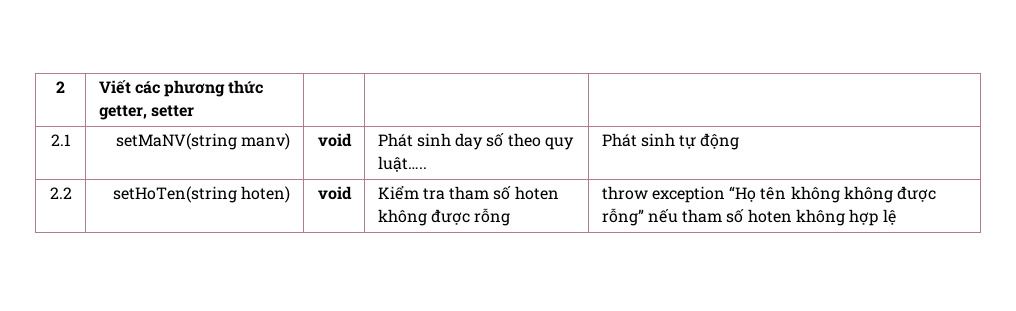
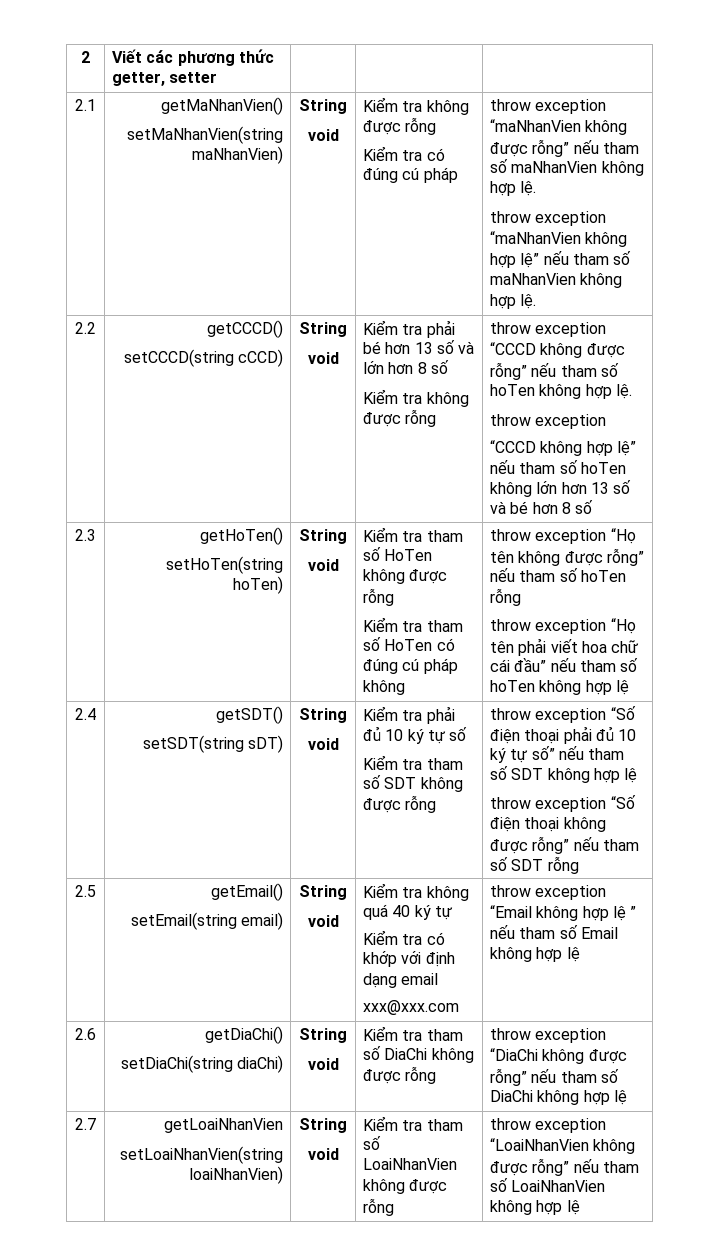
[116,133,291,150] [317,133,352,147] [377,133,575,150] [377,156,427,172] [601,133,740,150] [50,187,73,199] [113,186,291,203] [317,186,352,200] [377,185,559,200] [377,208,511,226] [601,186,937,203] [601,208,792,226] setMaNV(string manv) | void | Phát sinh day số theo quy luật….. | Phát sinh tự động // 2.2 | setHoTen(string hoten) | void | Kiểm tra tham số hoten không được rỗng | throw exception “Họ tên không không được rỗng” nếu tham số hoten -> [160,97,283,115] [126,126,283,144] [191,146,283,164] [299,99,347,114] [307,129,339,141] [363,97,469,115] [363,117,437,135] [363,146,445,161] [363,167,458,183] [490,99,607,114] [490,119,628,135] [490,139,639,157] [490,159,644,176] [490,181,537,196] [490,211,607,226] [490,231,628,247] [490,251,632,268] [490,273,623,288] [490,294,537,309] [75,322,96,334] [206,320,283,338] [123,349,283,367] [299,322,347,337] [307,352,339,364] [363,320,455,338] [363,340,475,354] [363,360,449,374] [363,389,469,407] [363,409,437,427] [490,322,607,337] [490,342,625,358] [490,362,619,380] [490,384,632,399] [490,414,607,429] [490,440,636,456] [490,460,626,474] [490,480,632,497] [490,500,594,514] [75,529,96,541] [199,527,283,545] [165,556,283,574] [232,576,283,594] [299,529,347,544] [307,559,339,571] [363,527,463,542] [363,547,433,561] [363,569,448,584] [363,588,395,606] [363,617,463,632] [363,637,455,651] [363,658,458,674] [363,680,406,695] [490,528,636,544] [490,548,644,566] [490,568,626,582] [490,588,522,606] [490,618,636,634] [490,638,640,656] [490,658,639,672] [490,680,629,695] [75,708,96,720] [215,706,283,724] [142,735,283,753] [299,708,347,723] [307,738,339,750] [363,706,455,724] [363,726,468,744] [363,755,463,770] [363,775,463,792] [363,795,437,813] [490,706,636,723] [490,726,637,744] [490,746,625,763] [490,766,638,783] [490,795,636,812] [490,817,606,832] [490,836,639,854] [490,856,579,874] [75,885,96,897] [210,883,283,901] [130,912,283,930] [299,885,347,900] [307,915,339,927] [363,883,469,901] [363,904,453,920] [363,930,445,945] [363,951,455,967] [363,973,439,988] [363,1000,460,1015] [490,885,607,900] [490,905,637,921] [490,925,618,939] [490,947,580,962] [75,1028,96,1040] [204,1026,283,1044] [120,1055,283,1073] [299,1028,347,1043] [307,1058,339,1070] [363,1026,463,1041] [363,1046,474,1063] [363,1066,437,1084] [490,1028,607,1043] [490,1048,627,1064] [490,1068,619,1086] [490,1090,627,1105] [75,1118,96,1130] [163,1118,283,1133] [119,1146,283,1164] [188,1166,283,1184] [299,1118,347,1133] [307,1148,339,1160] [363,1116,463,1131] [363,1136,382,1150] [363,1158,458,1170] [363,1179,448,1194] [363,1198,395,1216] [490,1118,607,1133] [490,1138,636,1154] [490,1158,639,1176] [490,1178,606,1192] getMaNhanVien() // setMaNhanVien(string maNhanVien) | String // void | Kiểm tra không được rỗng // Kiểm tra có đúng cú pháp | throw exception “maNhanVien không được rỗng” nếu tham số maNhanVien không hợp lệ. // throw exception “maNhanVien không hợp lệ” nếu tham số maNhanVien không hợp lệ. // 2.2 | getCCCD() // setCCCD(string cCCD) | String // void | Kiểm tra phải bé hơn 13 số và lớn hơn 8 số // Kiểm tra không được rỗng | throw exception “CCCD không được rỗng” nếu tham số hoTen không hợp lệ. // throw exception // “CCCD không hợp lệ” nếu tham số hoTen không lớn hơn 13 số và bé hơn 8 số // 2.3 | getHoTen() // setHoTen(string hoTen) | String // void | Kiểm tra tham số HoTen không được rỗng // Kiểm tra tham số HoTen có đúng cú pháp không | throw exception “Họ tên không được rỗng” nếu tham số hoTen rỗng // throw exception “Họ tên phải viết hoa chữ cái đầu” nếu tham số hoTen không hợp lệ // 2.4 | getSDT() // setSDT(string sDT) | String // void | Kiểm tra phải đủ 10 ký tự số // Kiểm tra tham số SDT không được rỗng | throw exception “Số điện thoại phải đủ 10 ký tự số” nếu tham số SDT không hợp lệ // throw exception “Số điện thoại không được rỗng” nếu tham số SDT rỗng // 2.5 | getEmail() // setEmail(string email) | String // void | Kiểm tra không quá 40 ký tự // Kiểm tra có khớp với định dạng email // xxx@xxx.com | throw exception “Email không hợp lệ ” nếu tham số Email không hợp lệ // 2.6 | getDiaChi() // setDiaChi(string diaChi) | String // void | Kiểm tra tham số DiaChi không được rỗng | throw exception “DiaChi không được rỗng” nếu tham số DiaChi không hợp lệ // 2.7 | getLoaiNhanVien // setLoaiNhanVien(string loaiNhanVien) | String // void | Kiểm tra tham số LoaiNhanVien không được rỗng | throw exception “LoaiNhanVien không được rỗng” nếu tham số LoaiNhanVien

